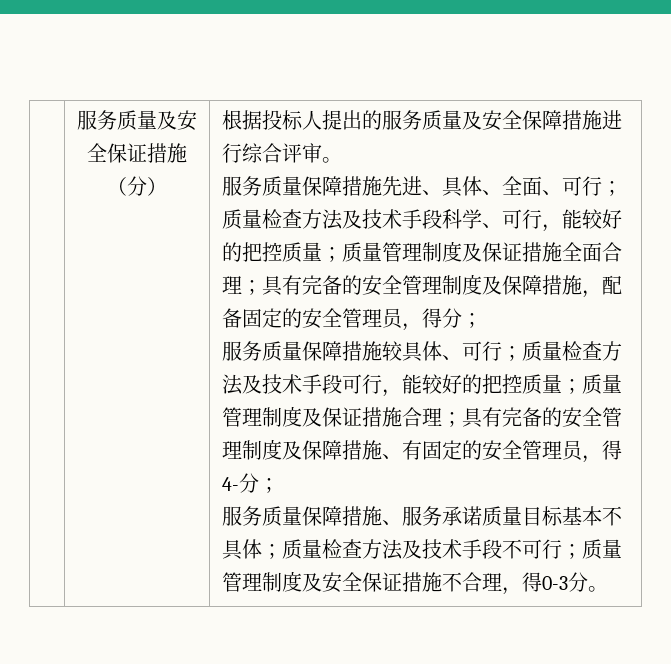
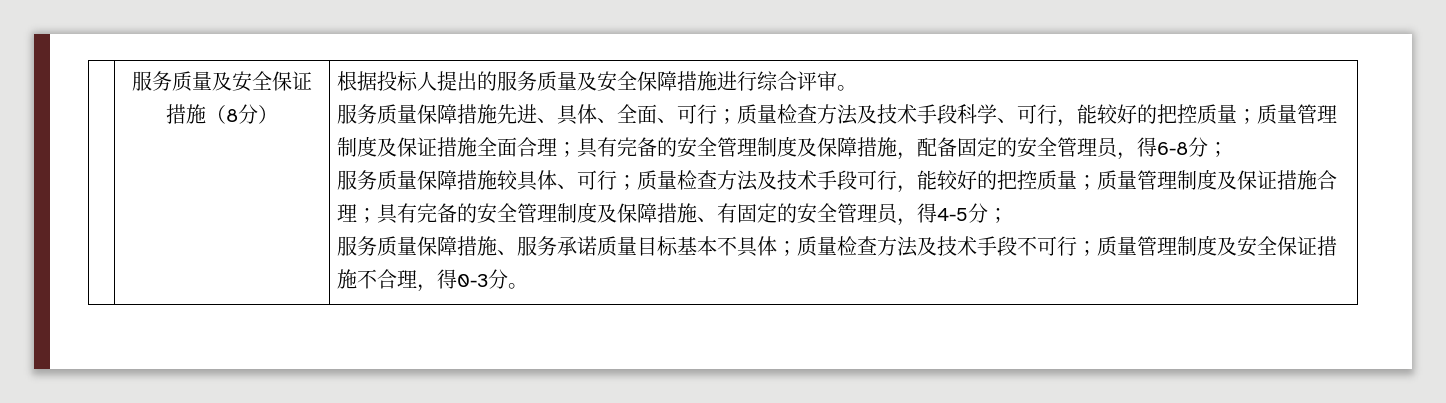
(127, 186) none -> [226,109,238,122] 8
(442, 318) none -> [1157,142,1189,155] 6-8
[221,477,239,491] 4- -> [937,208,969,221] 4-5

